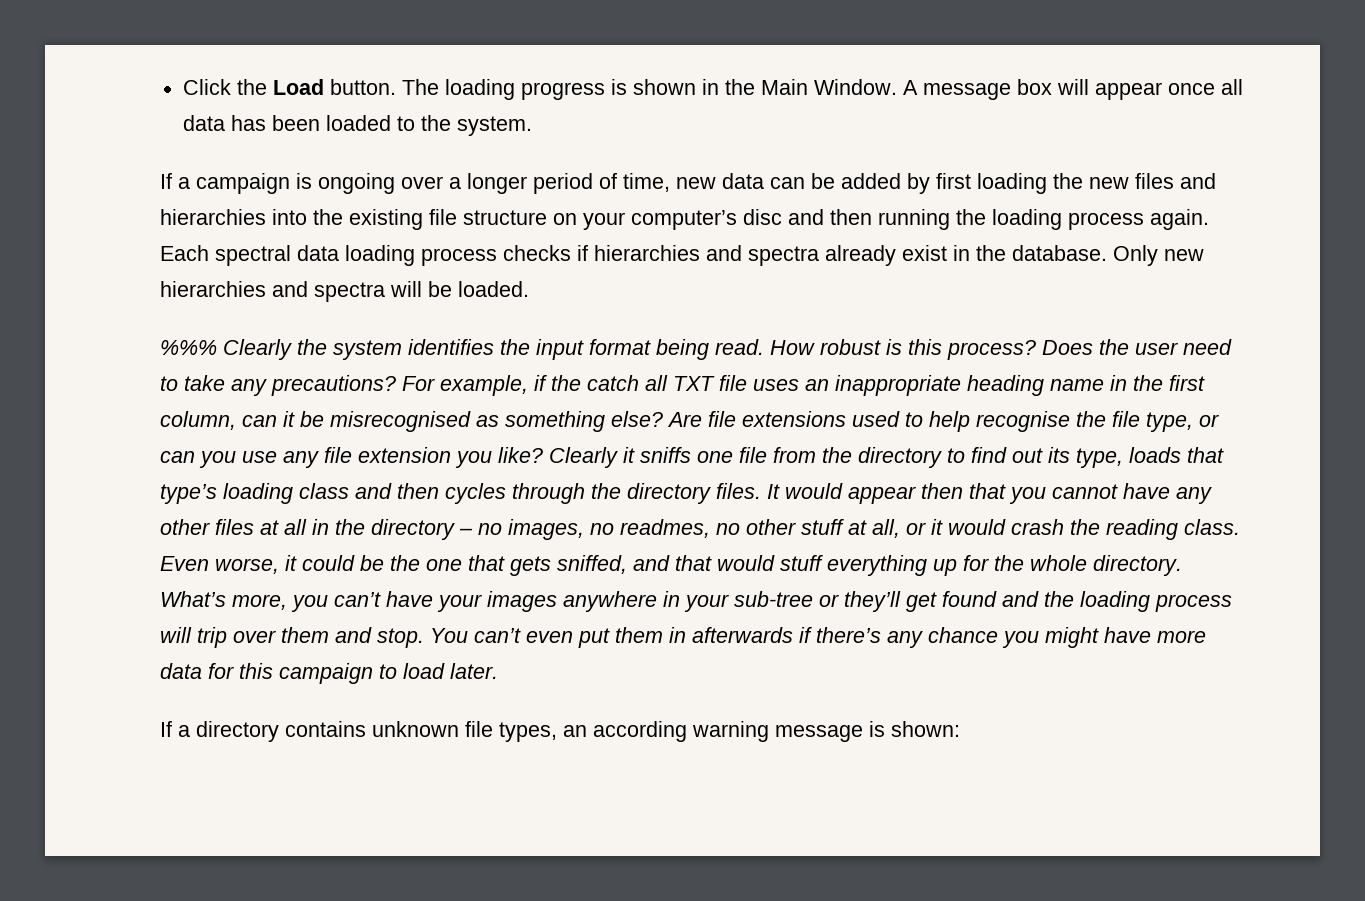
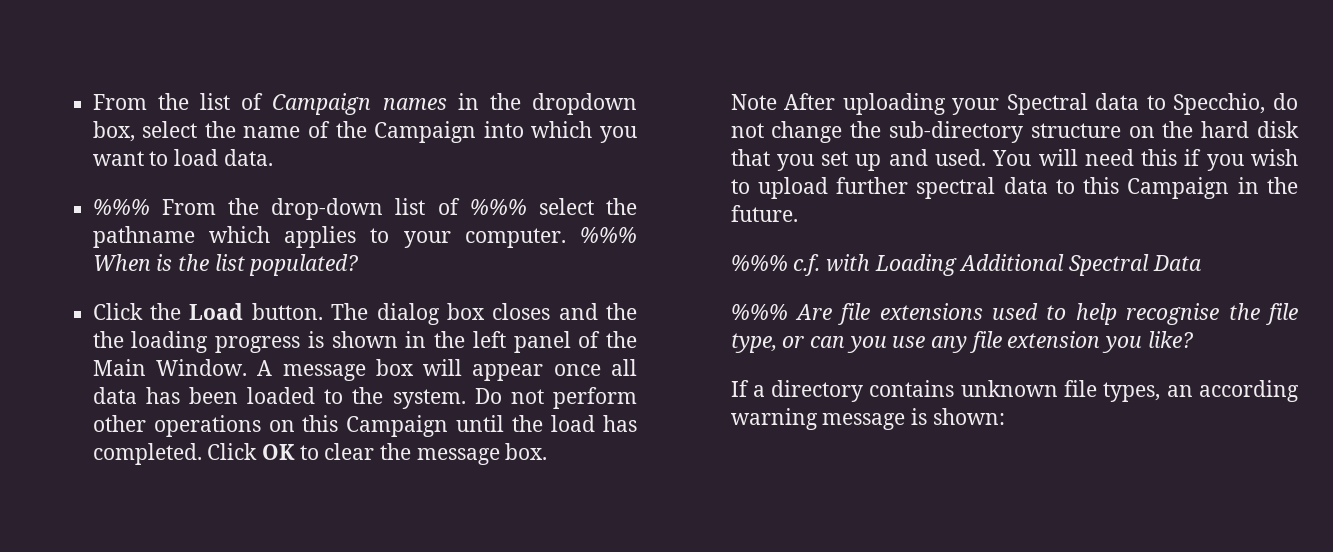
(183, 87) none -> [92,93,637,115] [92,121,637,143] [92,149,273,166] [92,198,638,220] [92,226,637,248] [92,254,359,276] From the list of Campaign names in the dropdown box, select the name of the Campaign into which you want to load data. // %%% From the drop-down list of %%% select the pathname which applies to your computer. %%% When is the list populated? //
(440, 87) none -> [376,303,637,325] [92,331,124,348] dialog box closes and the the
(756, 87) none -> [472,331,637,353] left panel of the
[159,173,1216,194] [159,209,1209,230] [159,245,1204,266] [159,281,529,302] [159,339,1232,360] [159,375,1205,396] [159,411,663,432] // If a campaign is ongoing over a longer period of time, new data can be added by first loading the new files and hierarchies into the existing file structure on your computer’s disc and then running the loading process again. Each spectral data loading process checks if hierarchies and spectra already exist in the database. Only new hierarchies and spectra will be loaded. // %%% Clearly the system identifies the input format being read. How robust is this process? Does the user need to take any precautions? For example, if the catch all TXT file uses an inappropriate heading name in the first column, can it be misrecognised as something else? -> [474,387,637,409] [92,415,638,437] [92,443,548,465] [730,93,1298,115] [730,121,1299,143] [730,149,1298,171] [730,177,1299,199] [730,205,798,222] [730,254,1202,276] [730,304,788,320] Do not perform other operations on this Campaign until the load has completed. Click OK to clear the message box. // Note After uploading your Spectral data to Specchio, do not change the sub-directory structure on the hard disk that you set up and used. You will need this if you wish to upload further spectral data to this Campaign in the future. // %%% c.f. with Loading Additional Spectral Data // %%%
[548,447,1224,468] [159,483,1212,504] [159,519,1240,540] [159,555,1182,576] [159,591,1232,612] [159,627,1206,648] [159,663,498,684] Clearly it sniffs one file from the directory to find out its type, loads that type’s loading class and then cycles through the directory files. It would appear then that you cannot have any other files at all in the directory – no images, no readmes, no other stuff at all, or it would crash the reading class. Even worse, it could be the one that gets sniffed, and that would stuff everything up for the whole directory. What’s more, you can’t have your images anywhere in your sub-tree or they’ll get found and the loading process will trip over them and stop. You can’t even put them in afterwards if there’s any chance you might have more data for this campaign to load later. -> (1193, 339) none

